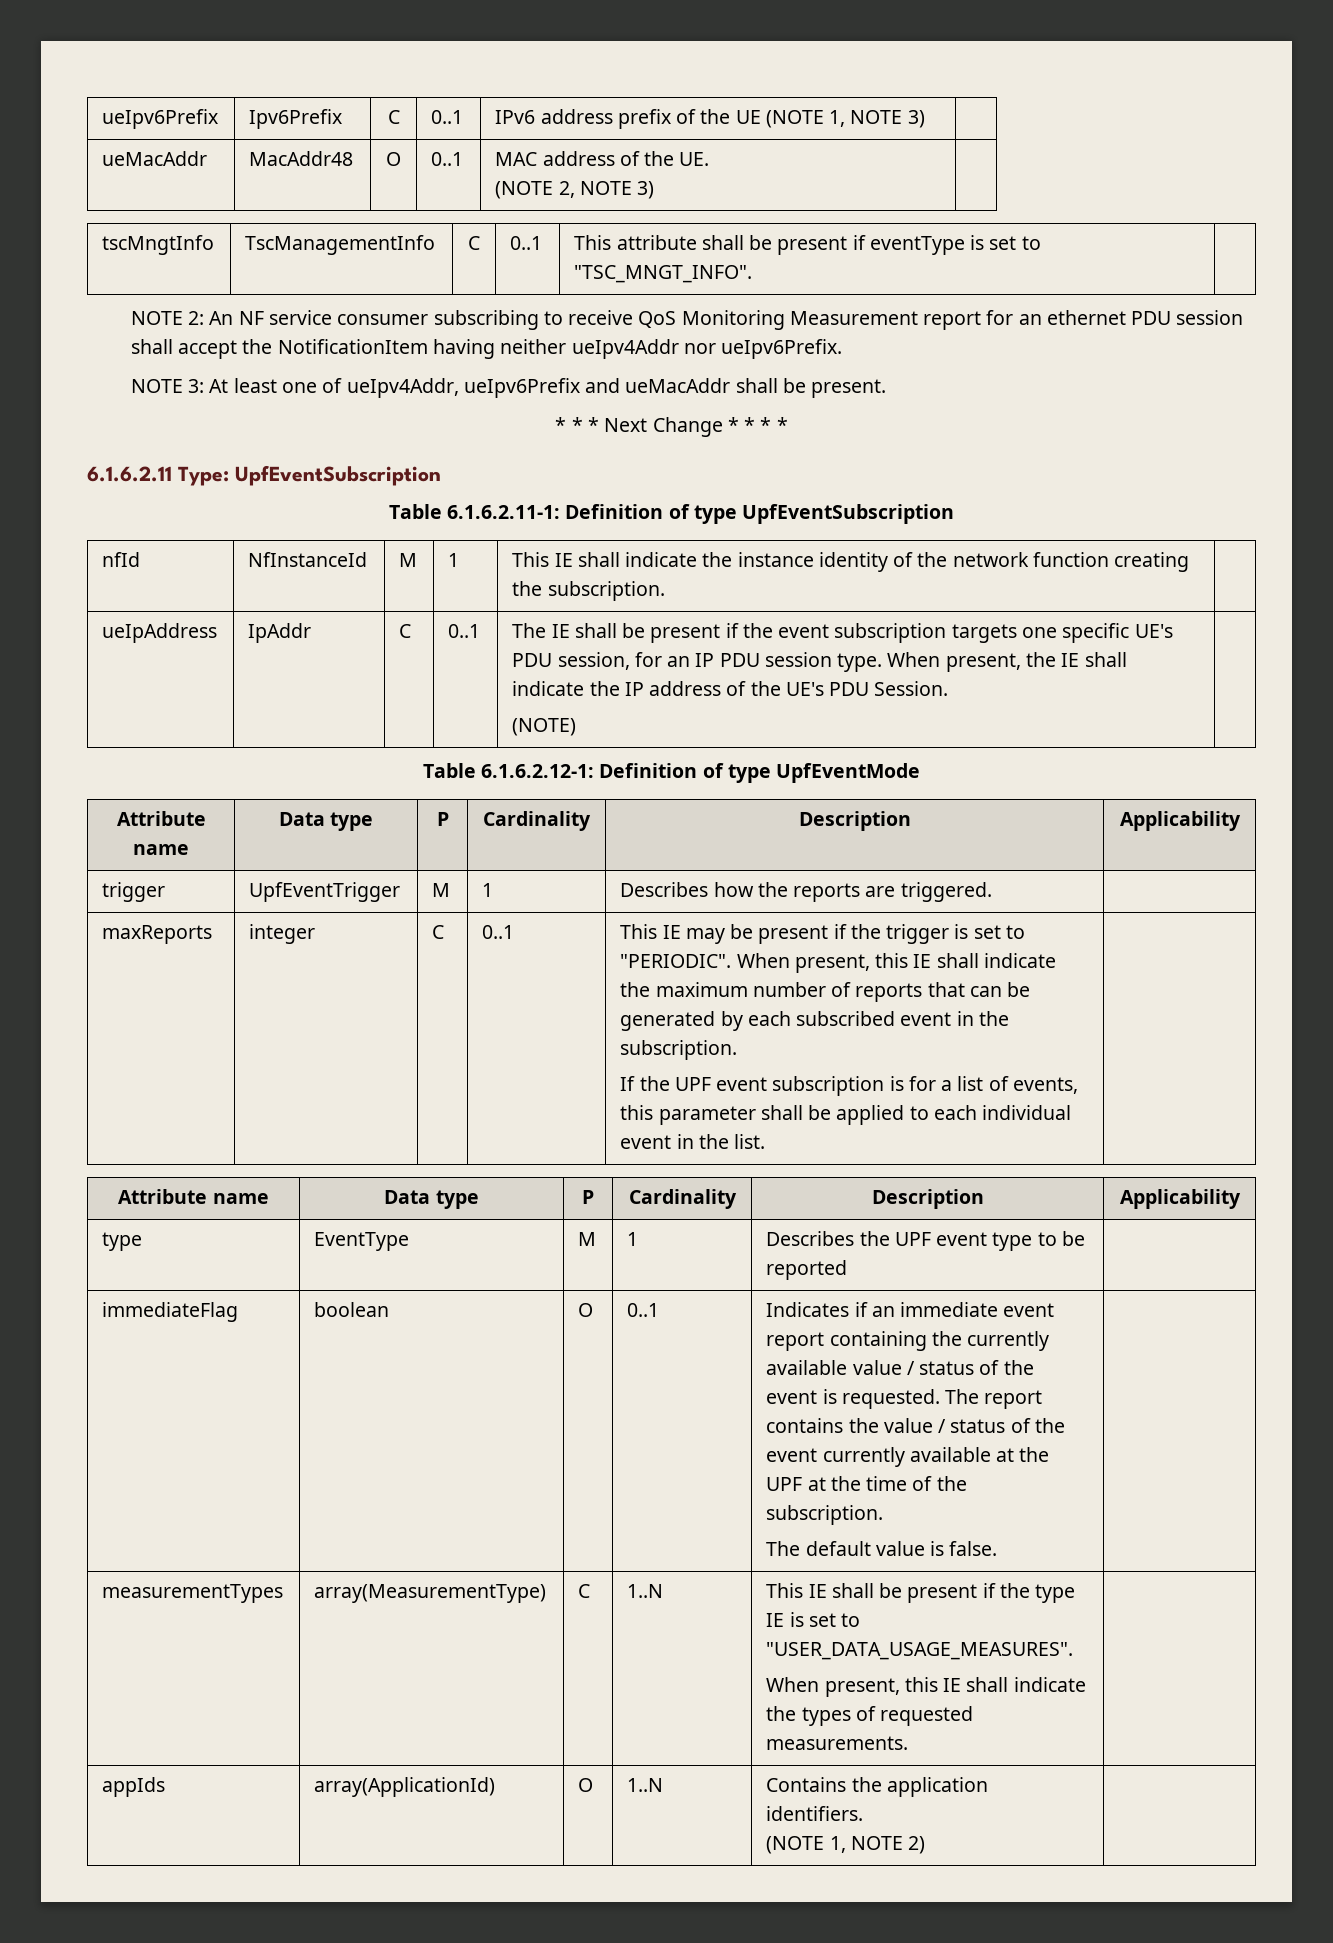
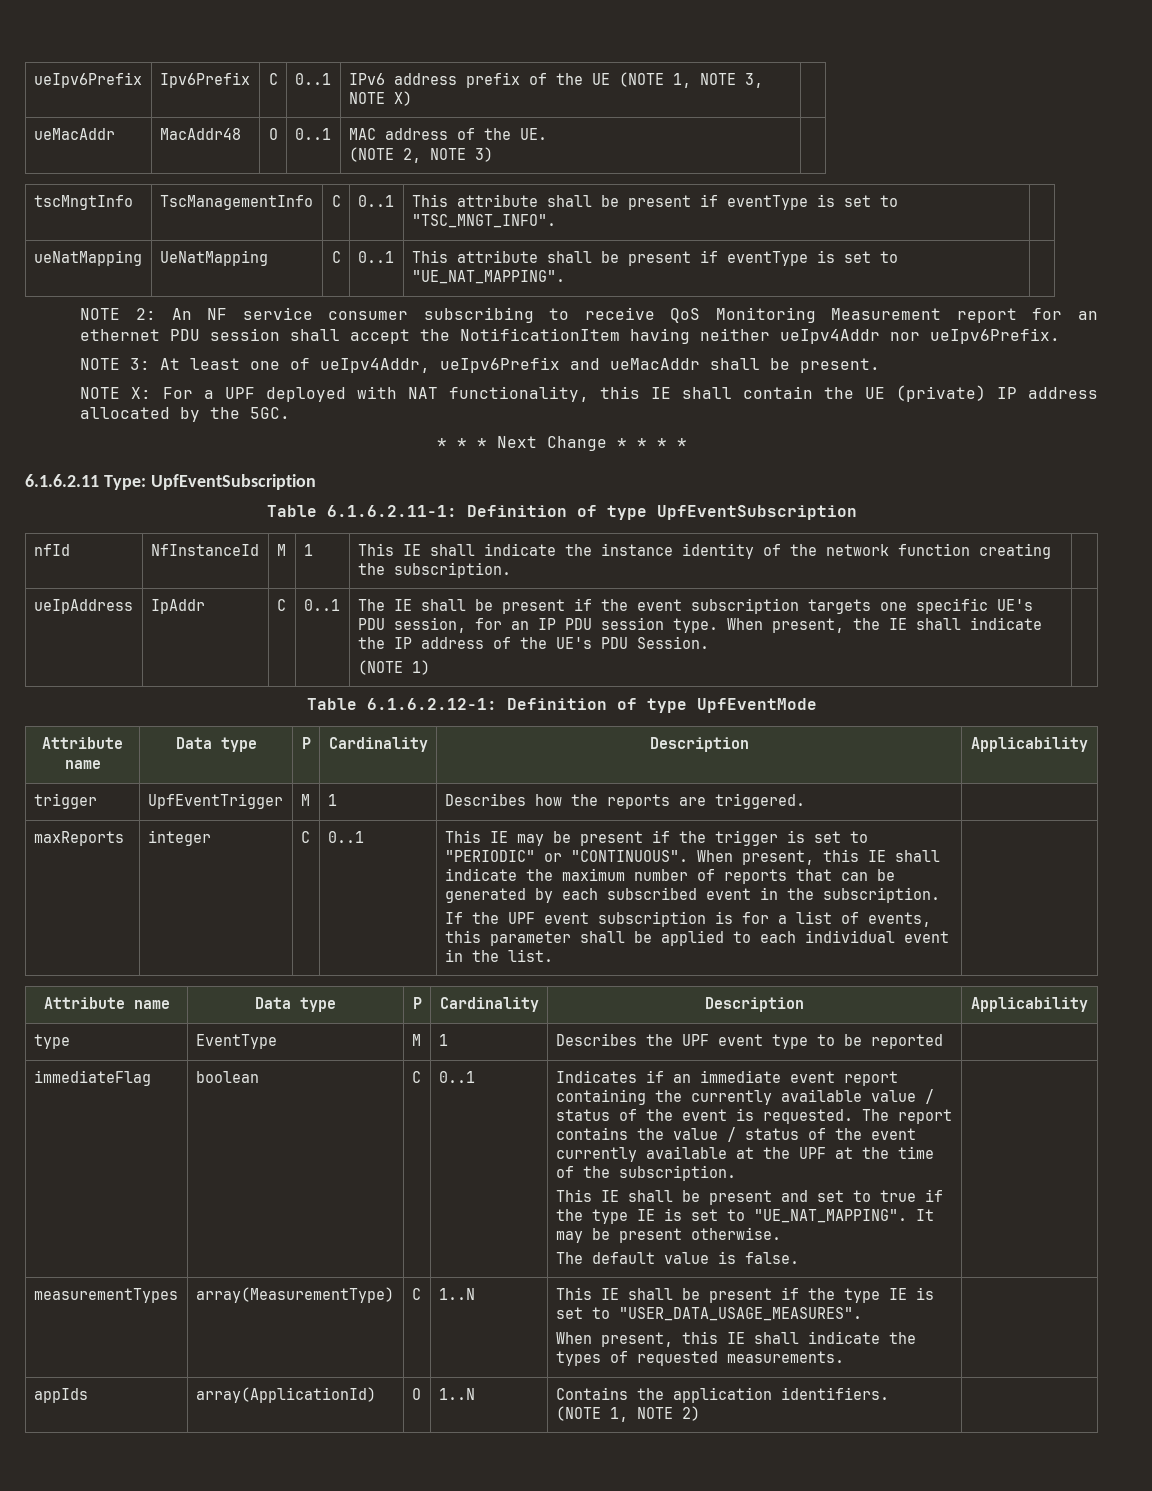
[907,110,925,128] 3) -> [744,73,763,88] [348,91,412,106] 3, NOTE X)
(753, 274) none -> [33,250,142,266] [159,250,268,266] [331,251,341,263] [357,251,394,263] [411,250,898,266] [411,270,565,284] // ueNatMapping | UeNatMapping | C | 0..1 | This attribute shall be present if eventType is set to "UE_NAT_MAPPING". |
(887, 388) none -> [80,385,1099,402] [80,407,291,422] // NOTE X: For a UPF deployed with NAT functionality, this IE shall contain the UE (private) IP address allocated by the 5GC.
[512,718,577,736] (NOTE) -> [357,660,430,675] (NOTE 1)
[620,954,732,968] "PERIODIC". -> [444,850,688,862] "PERIODIC" or "CONTINUOUS".
[578,1303,594,1317] O -> [411,1071,421,1083] C
(884, 1515) none -> [555,1189,943,1205] [555,1208,934,1224] [555,1227,781,1243] // This IE shall be present and set to true if the type IE is set to "UE_NAT_MAPPING". It may be present otherwise.

